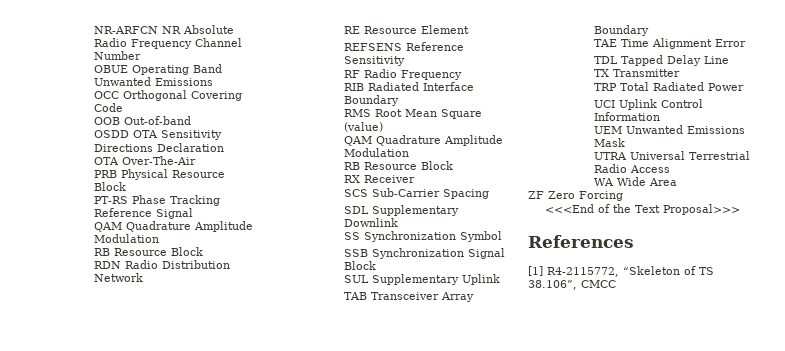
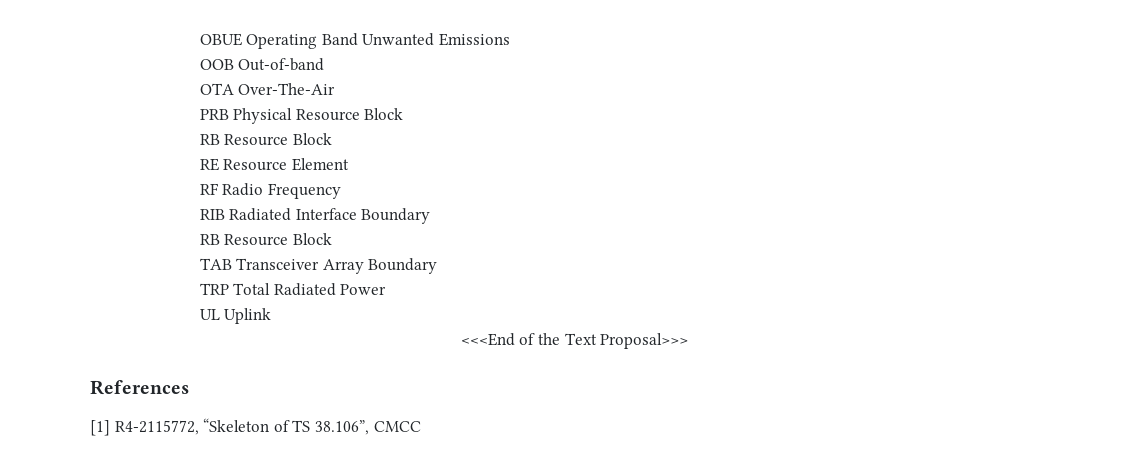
[93,25,234,34] [93,38,242,49] [93,51,141,60] NR-ARFCN NR Absolute Radio Frequency Channel Number // -> (199, 39) none
[93,90,242,101] [93,103,123,112] [93,116,191,125] [93,130,222,140] [93,143,224,152] OCC Orthogonal Covering Code // OOB Out-of-band // OSDD OTA Sensitivity Directions Declaration -> [199,58,325,71] OOB Out-of-band
[93,195,220,206] [93,208,193,219] [93,221,253,232] [93,234,159,243] [93,247,203,256] [93,260,230,269] [93,273,143,282] // PT-RS Phase Tracking Reference Signal // QAM Quadrature Amplitude Modulation // RB Resource Block // RDN Radio Distribution Network -> [199,133,332,146] // RB Resource Block
[343,42,464,51] [343,56,405,66] // REFSENS Reference Sensitivity -> (349, 164) none
[343,109,482,119] [343,122,383,132] [343,135,503,146] [343,148,409,157] [343,161,453,170] [343,175,415,183] [343,188,489,199] [343,205,459,216] [343,218,398,227] [343,231,502,242] [343,248,505,259] [343,261,376,270] [343,274,500,285] [343,292,474,302] [593,25,649,36] [593,38,746,49] [593,55,729,66] [593,69,680,77] RMS Root Mean Square (value) // QAM Quadrature Amplitude Modulation // RB Resource Block // RX Receiver // SCS Sub-Carrier Spacing // SDL Supplementary Downlink // SS Synchronization Symbol // SSB Synchronization Signal Block // SUL Supplementary Uplink // TAB Transceiver Array Boundary // TAE Time Alignment Error // TDL Tapped Delay Line // TX Transmitter -> [199,233,332,246] [199,258,438,274] RB Resource Block // TAB Transceiver Array Boundary
[593,99,703,110] [593,112,660,121] [593,125,745,134] [593,138,625,147] [593,151,750,160] [593,164,670,173] [593,177,677,186] [528,191,623,201] UCI Uplink Control Information // UEM Unwanted Emissions Mask // UTRA Universal Terrestrial Radio Access // WA Wide Area // ZF Zero Forcing -> [199,308,272,324] UL Uplink

